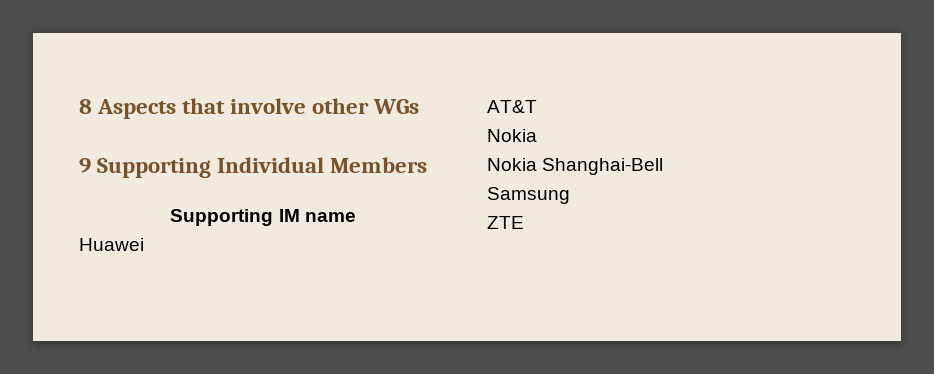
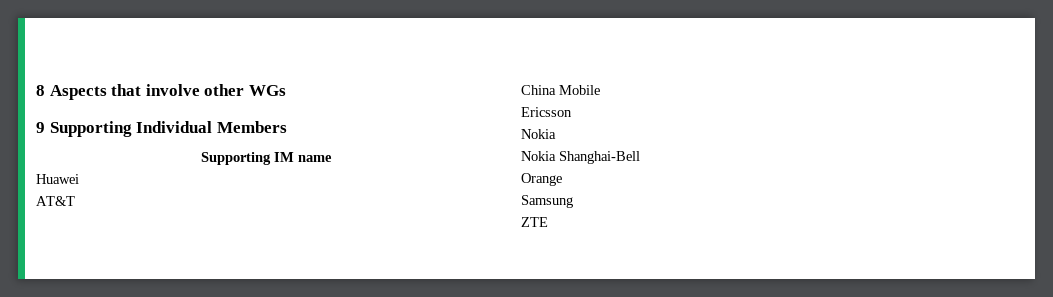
(537, 106) none -> [521,85,600,95] [521,107,572,117] // China Mobile // Ericsson
(664, 166) none -> [521,173,562,186] // Orange

